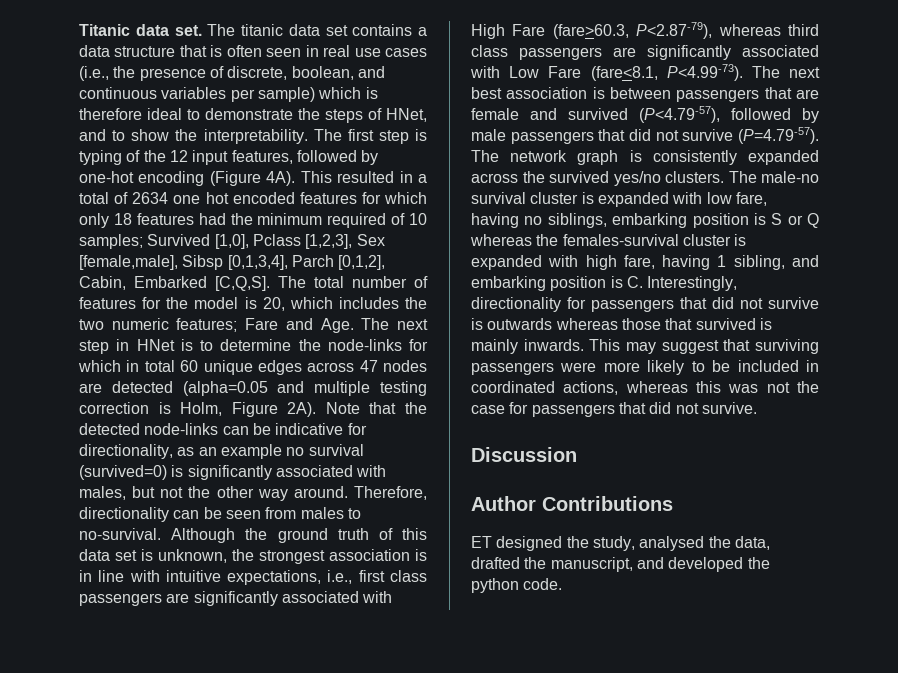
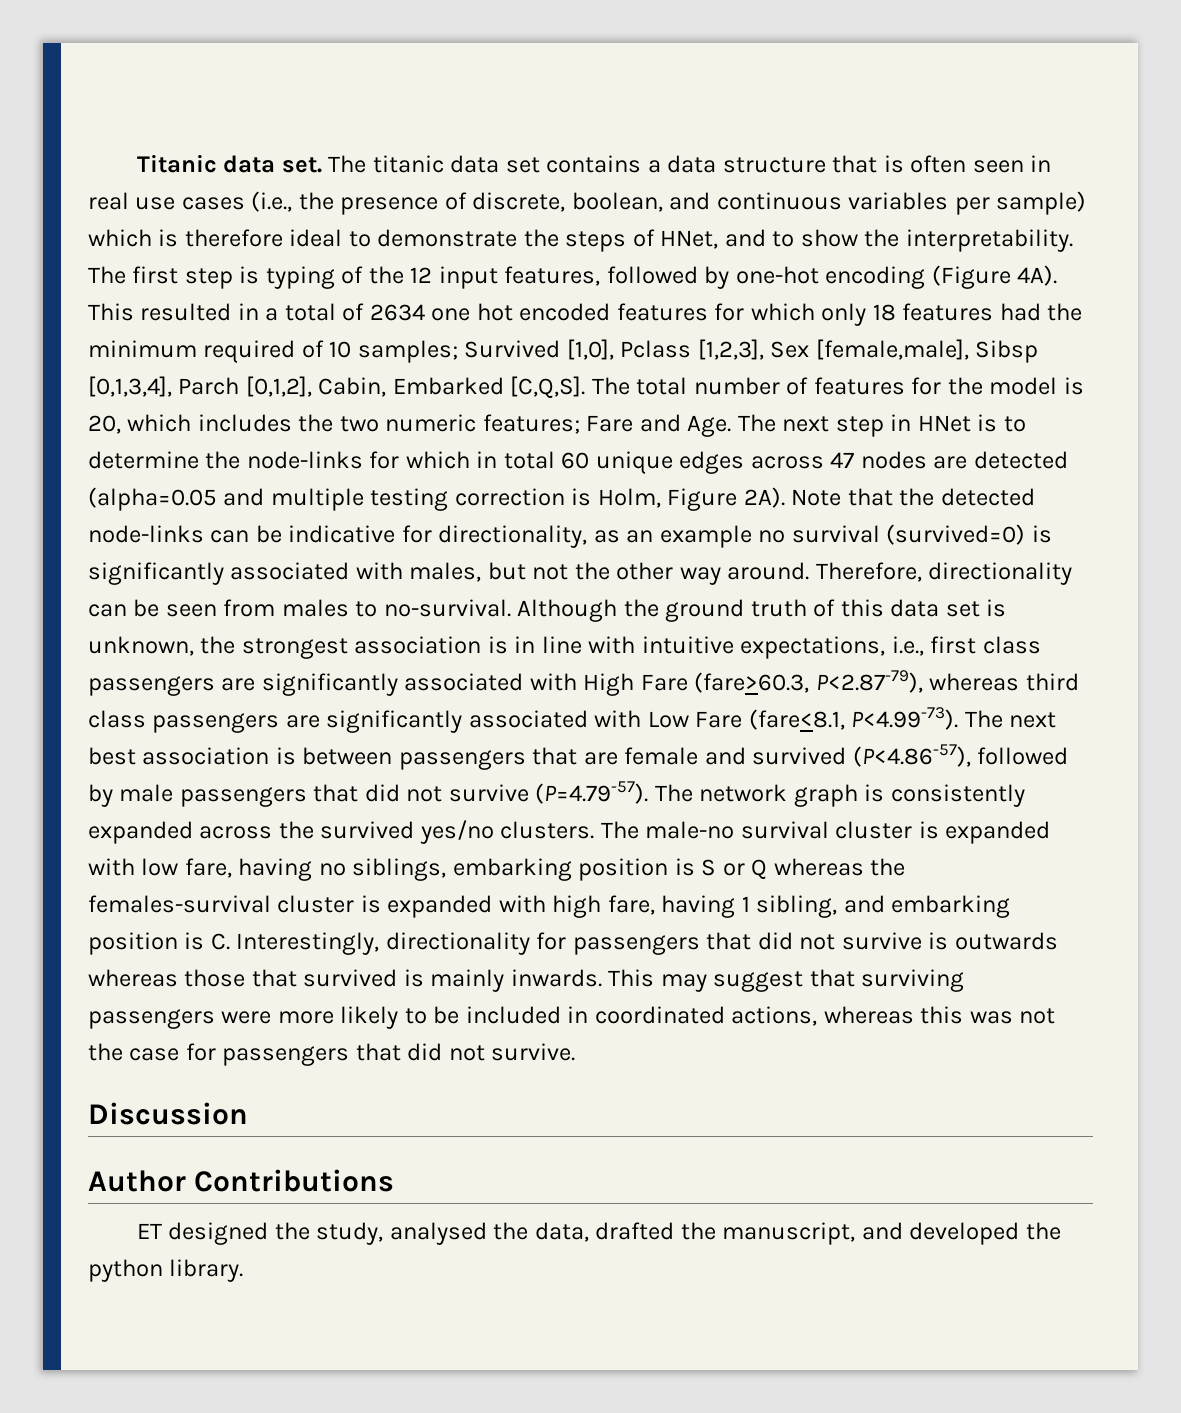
[639,106,720,123] (P<4.79-57), -> [852,744,971,767] (P<4.86-57),
[523,578,563,590] code. -> [169,1259,244,1282] library.

